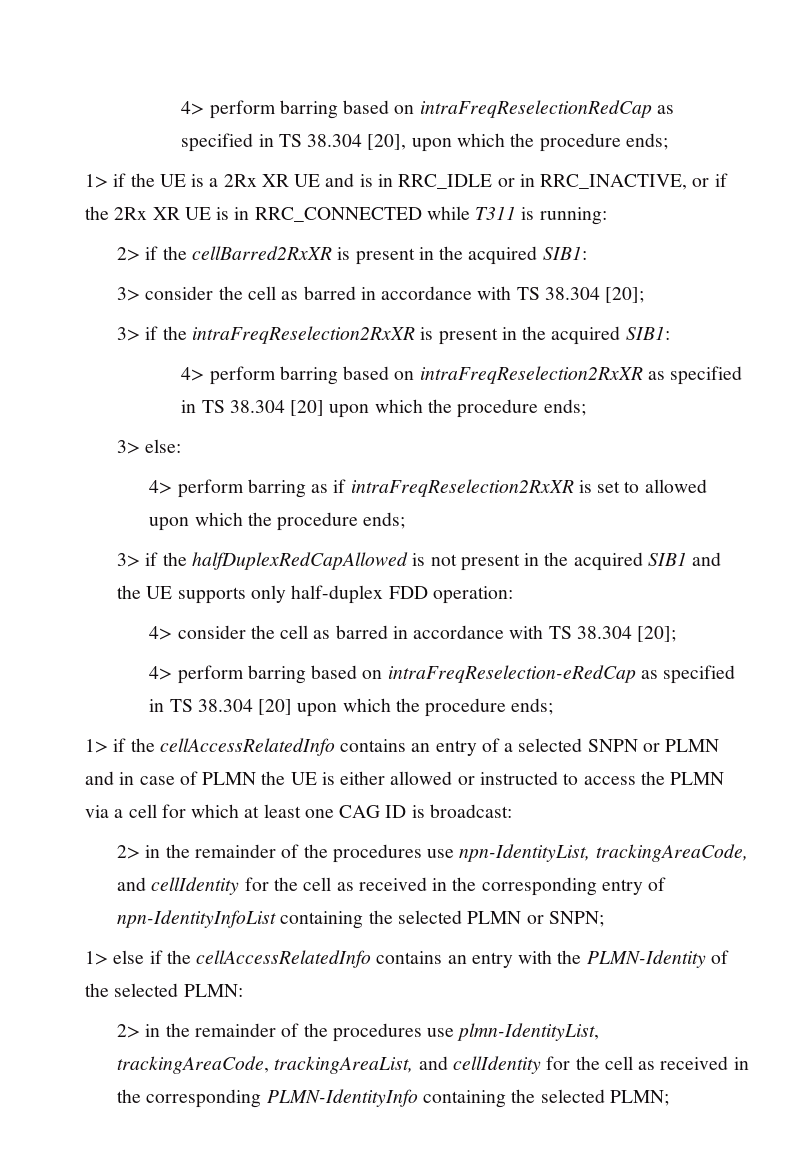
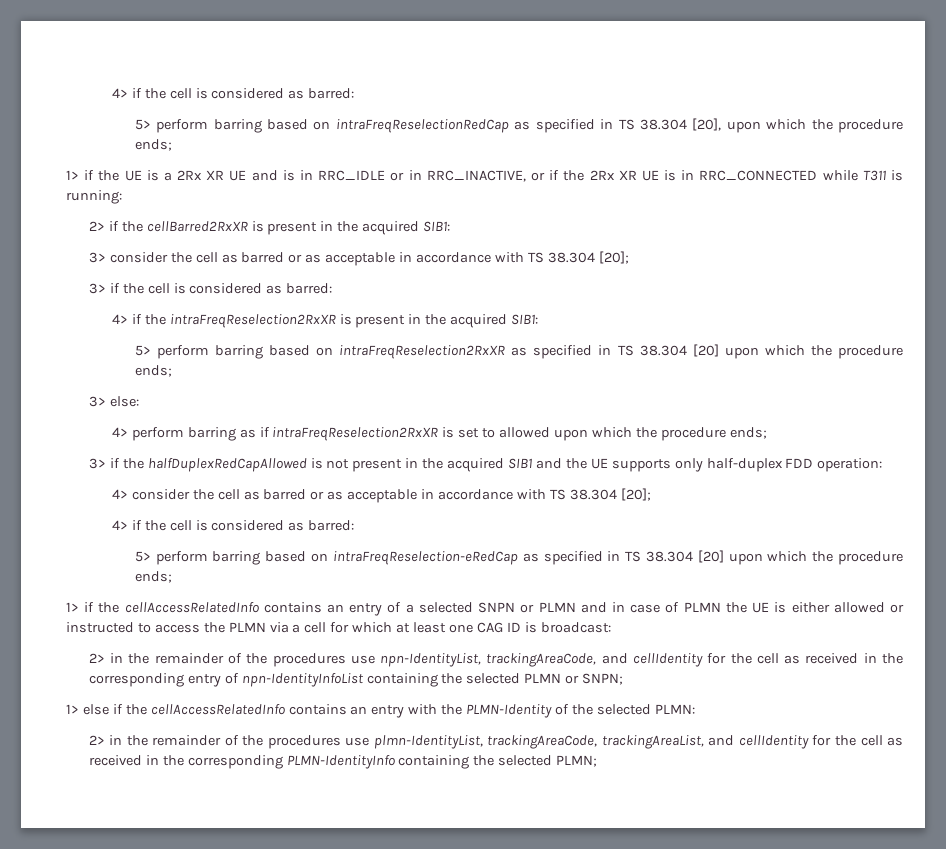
[181,101,205,115] 4> -> [111,88,355,99] [134,119,151,130] 4> if the cell is considered as barred: // 5>
(356, 293) none -> [288,252,396,266] or as acceptable
(187, 333) none -> [147,283,333,294] [111,314,166,325] cell is considered as barred: // 4> if the
[181,367,205,381] 4> -> [134,345,151,356] 5>
(388, 632) none -> [310,489,418,503] or as acceptable
(173, 673) none -> [131,520,355,531] [134,551,151,562] if the cell is considered as barred: // 5>

